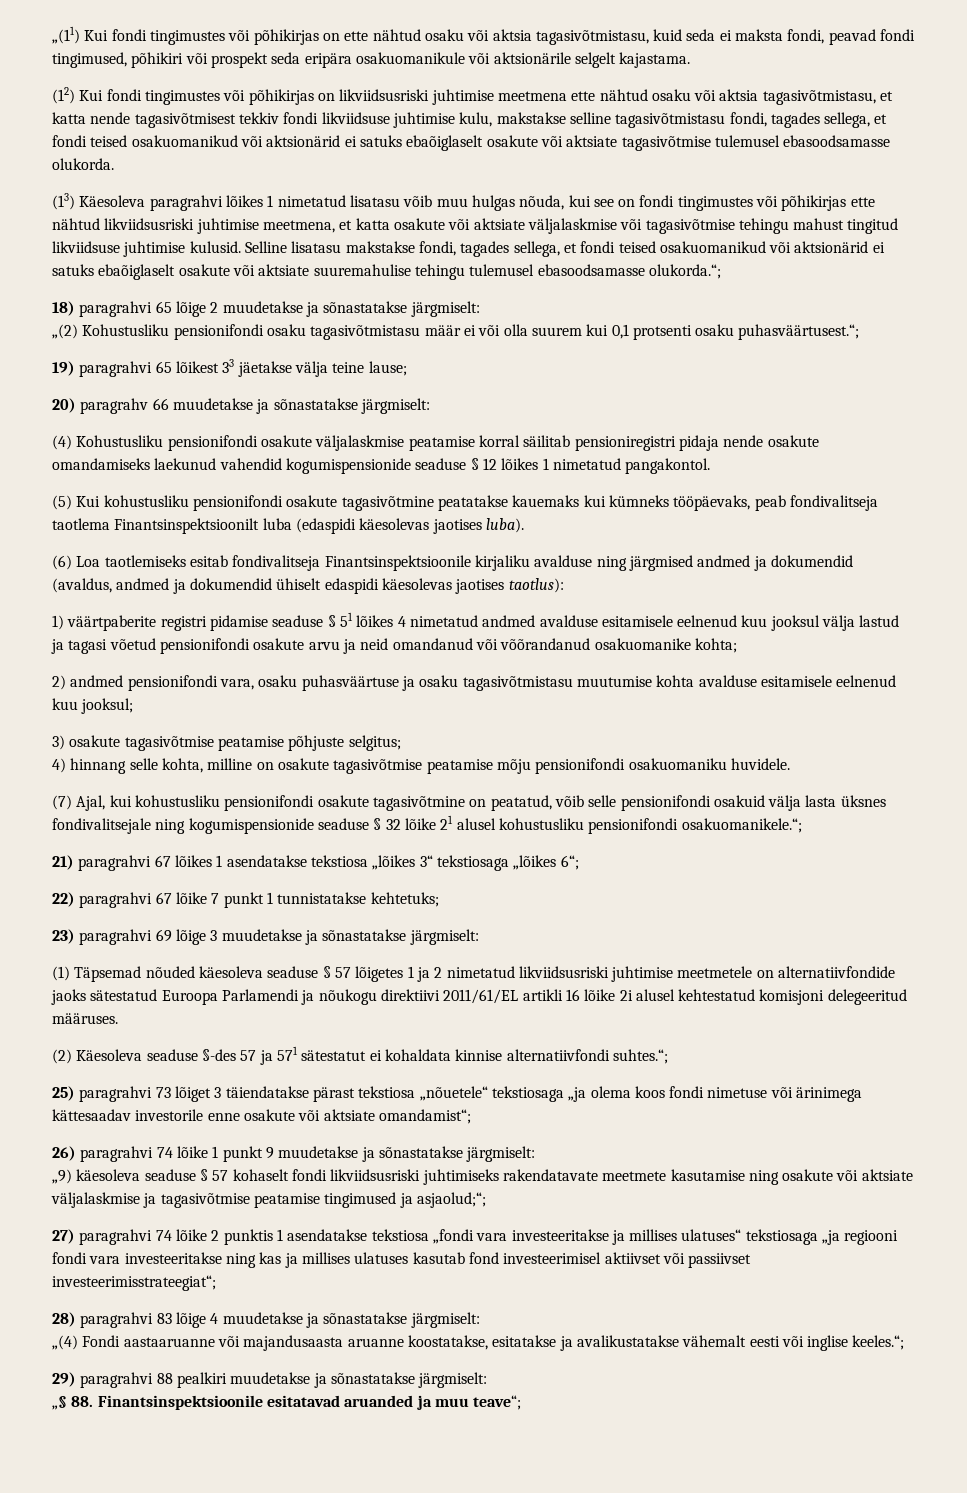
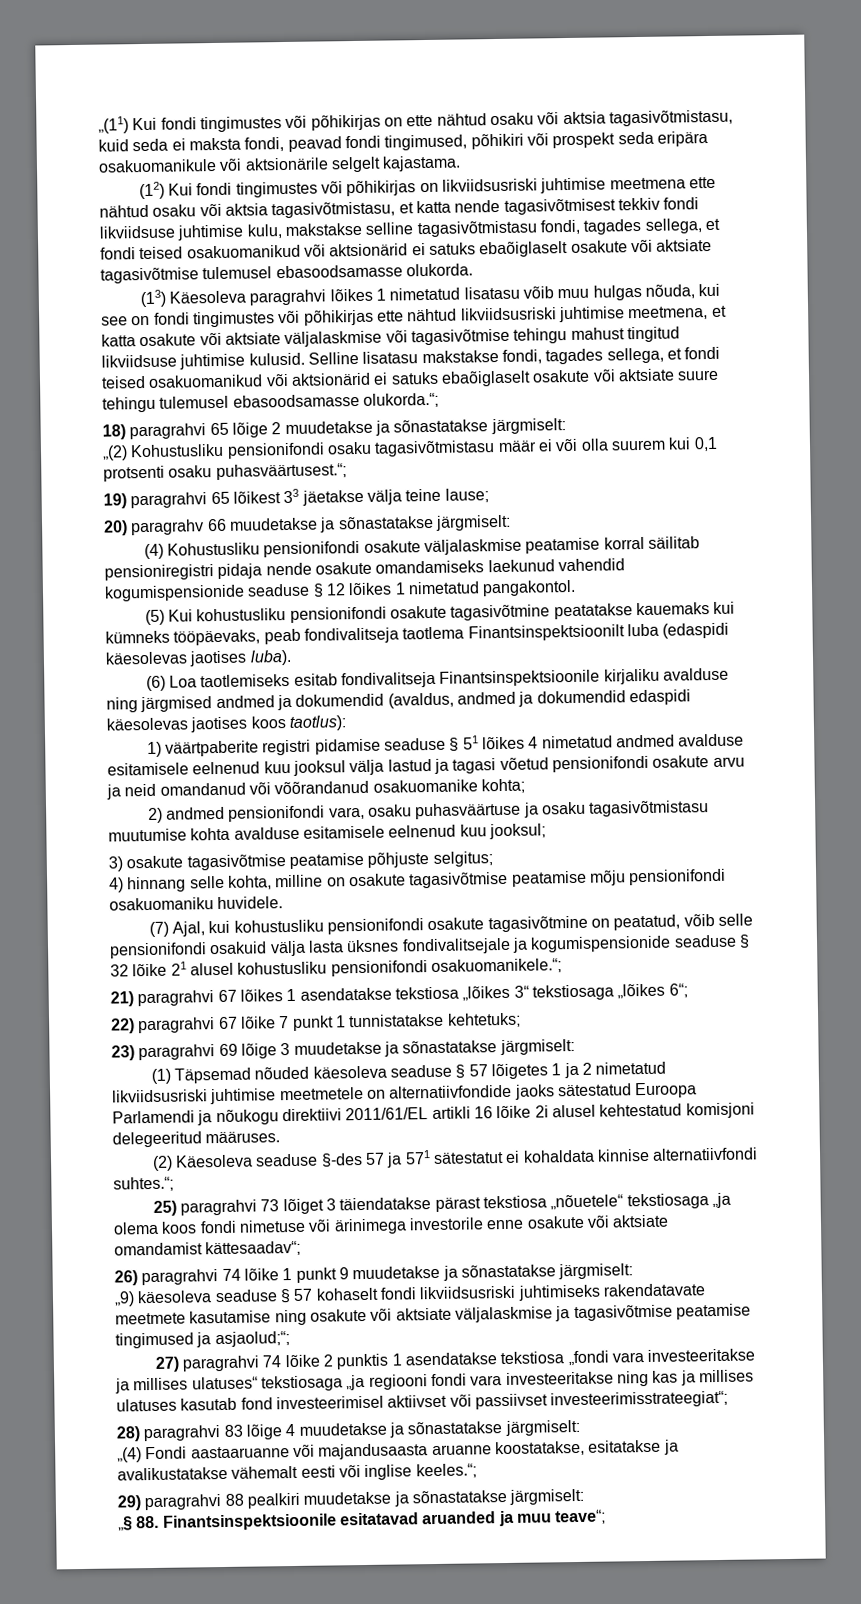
[313,264,411,276] suuremahulise -> [677,369,720,381] suure
[276,578,322,590] ühiselt -> (626, 697) none
(505, 586) none -> [250,716,286,729] koos
[155,819,186,834] ning -> [511,937,528,953] ja
[52,1109,131,1121] kättesaadav -> (407, 1226) none
[378,1109,471,1124] omandamist“; -> [114,1240,302,1257] omandamist kättesaadav“;

